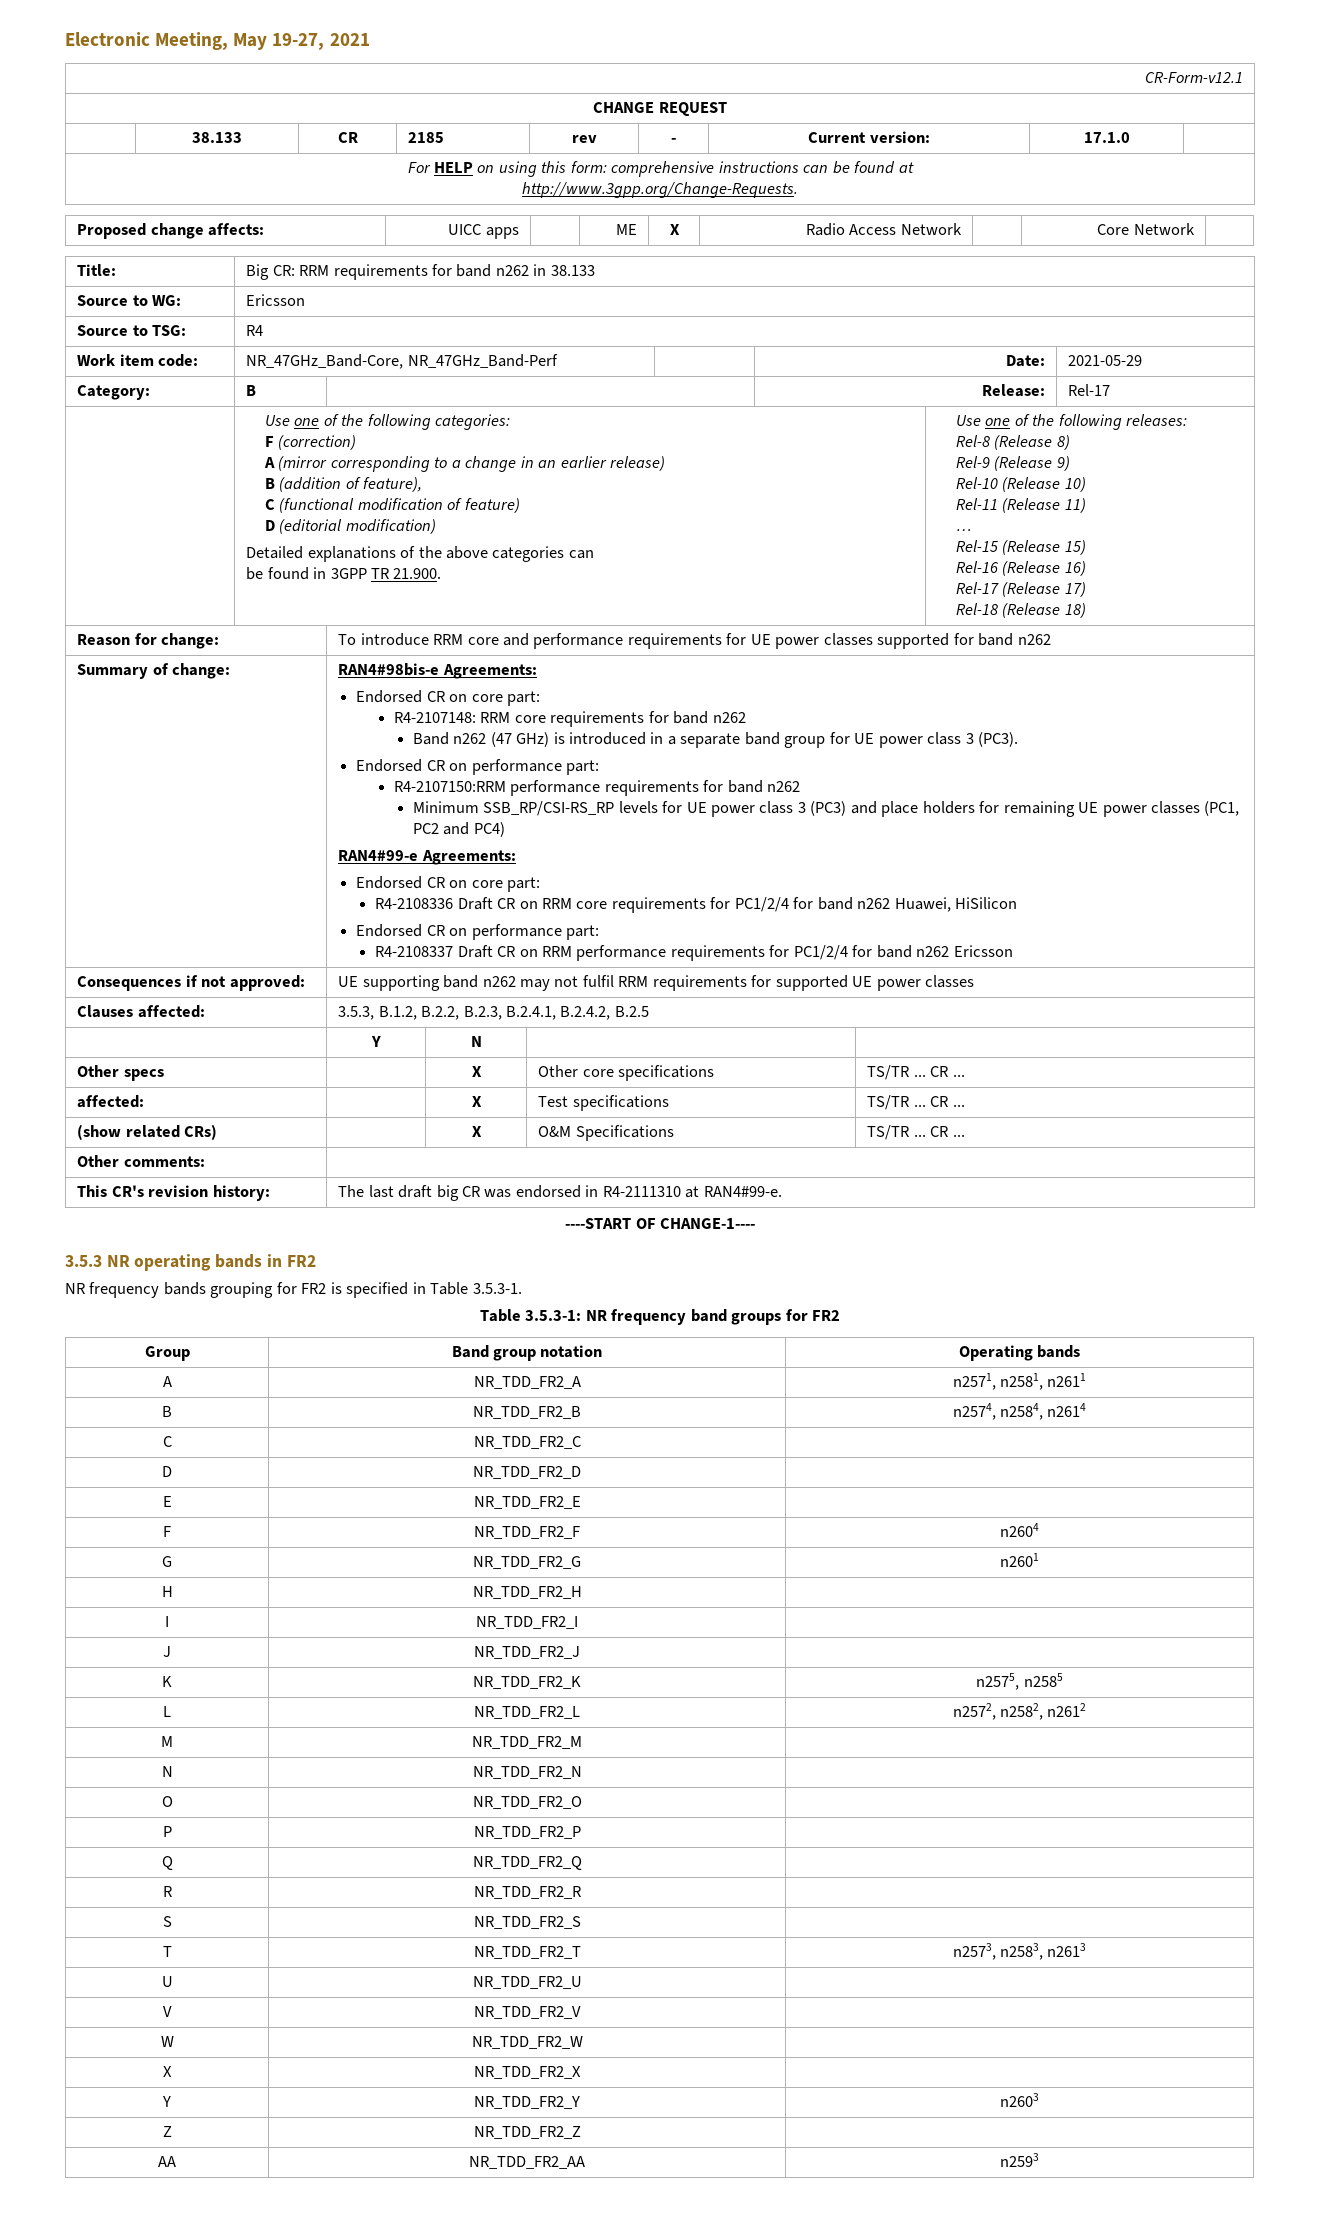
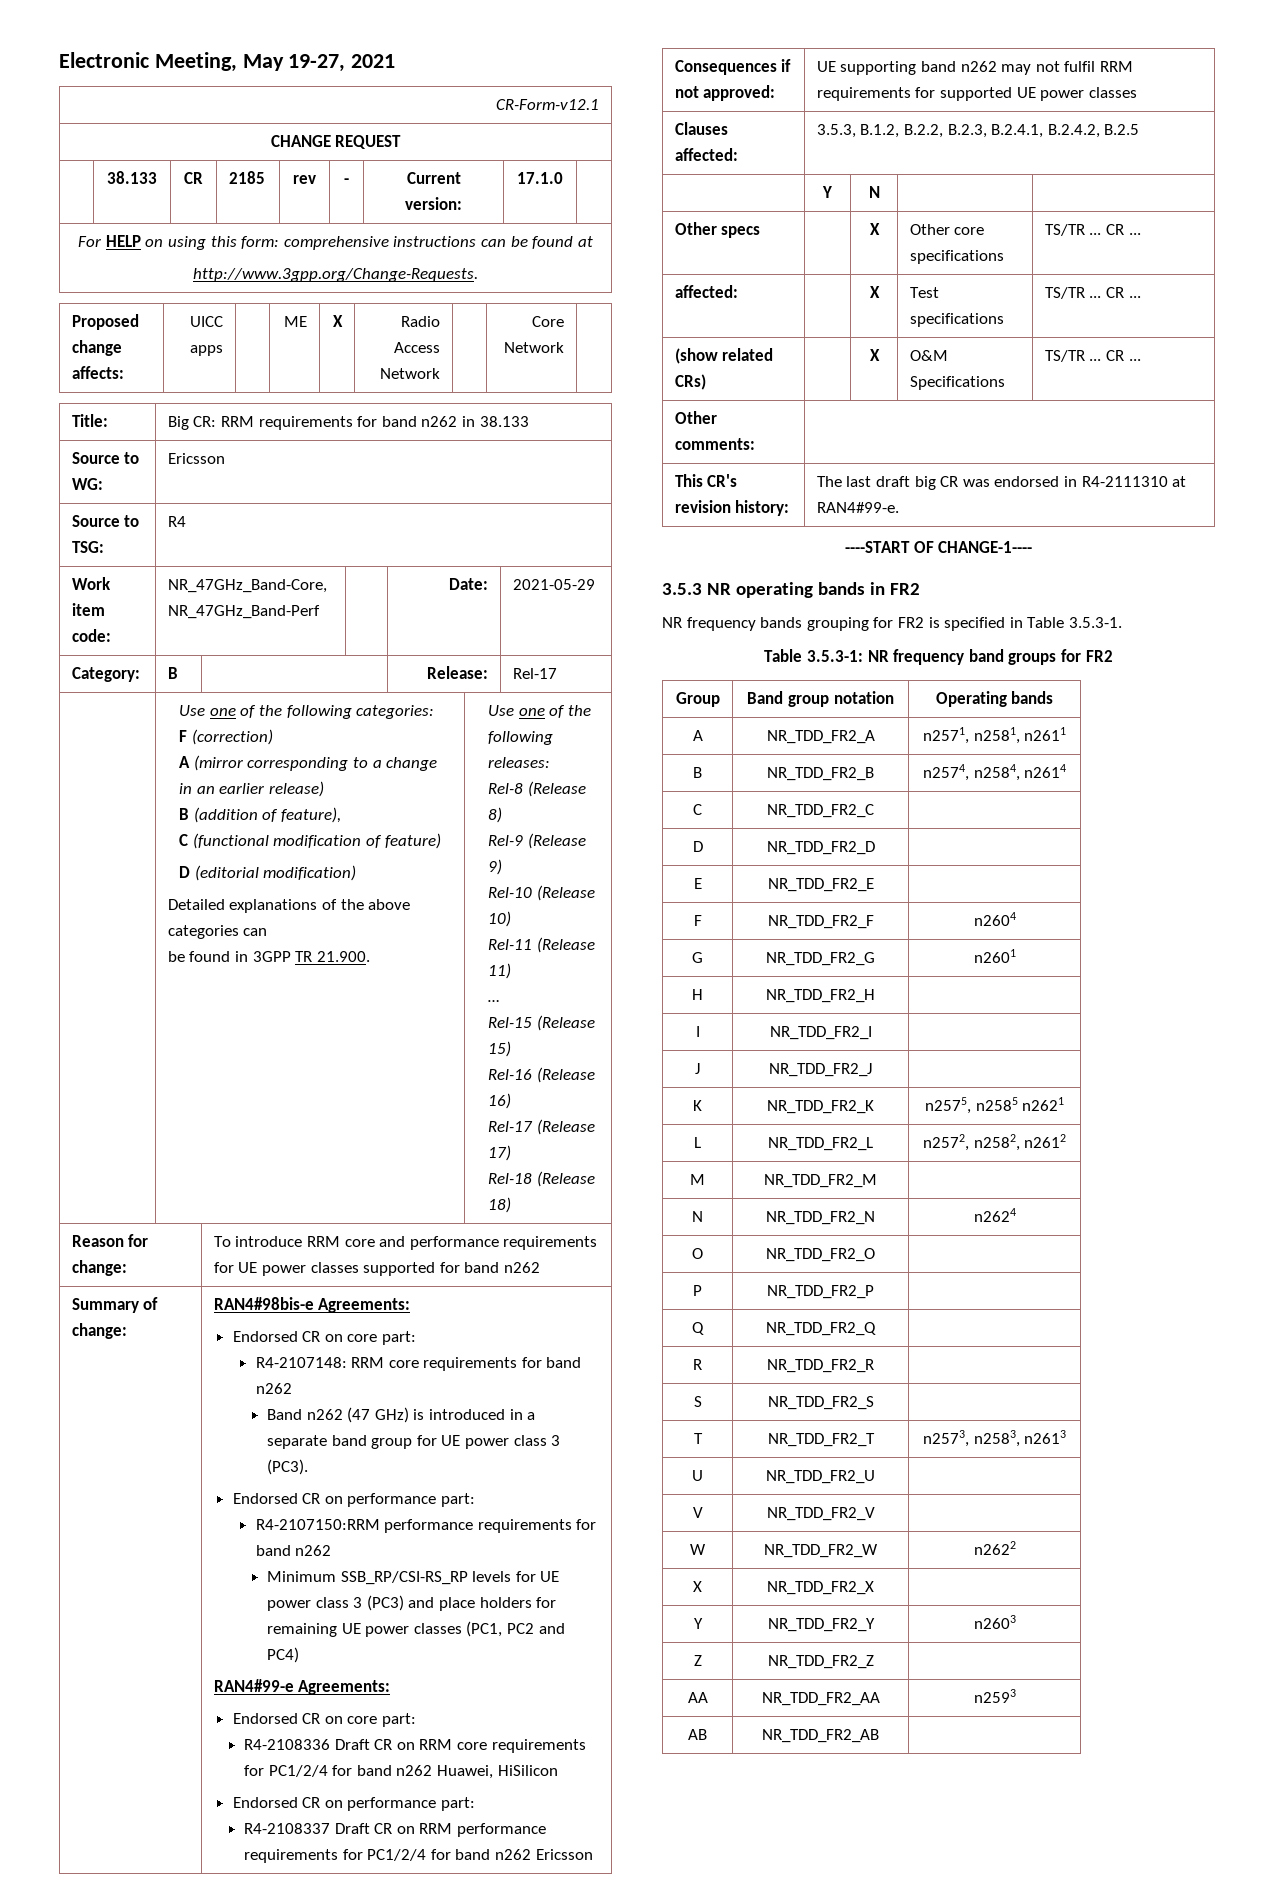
(1063, 1680) none -> [1022,1097,1065,1111] n2621
(582, 1772) none -> [973,1208,1016,1222] n2624
(583, 2042) none -> [973,1541,1016,1555] n2622
(1039, 2160) none -> [688,1729,707,1740] [762,1729,879,1743] // AB | NR_TDD_FR2_AB |

